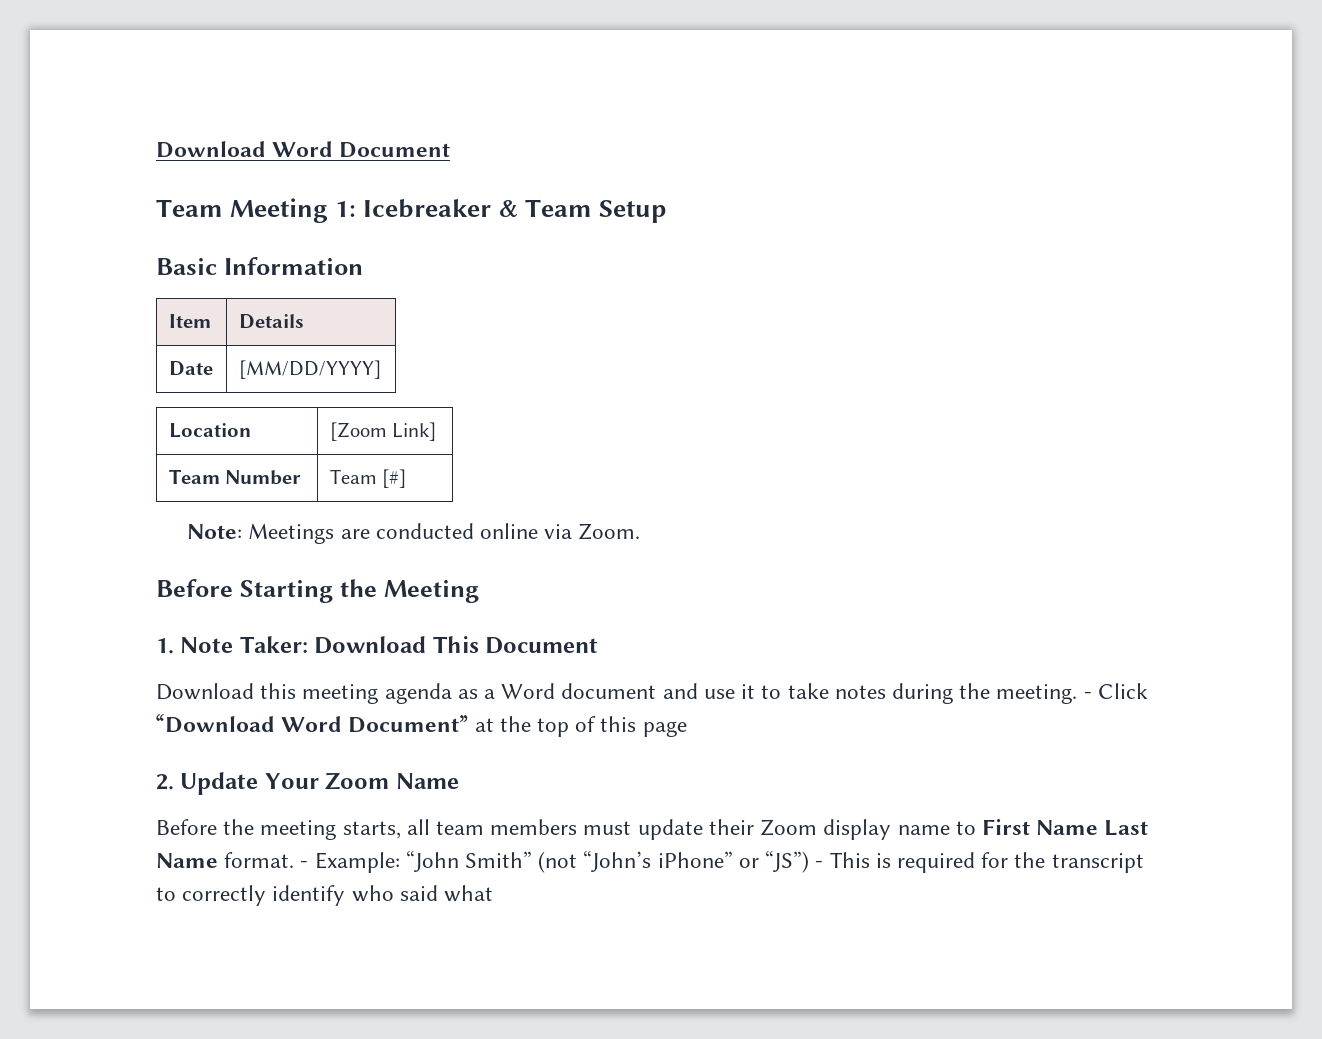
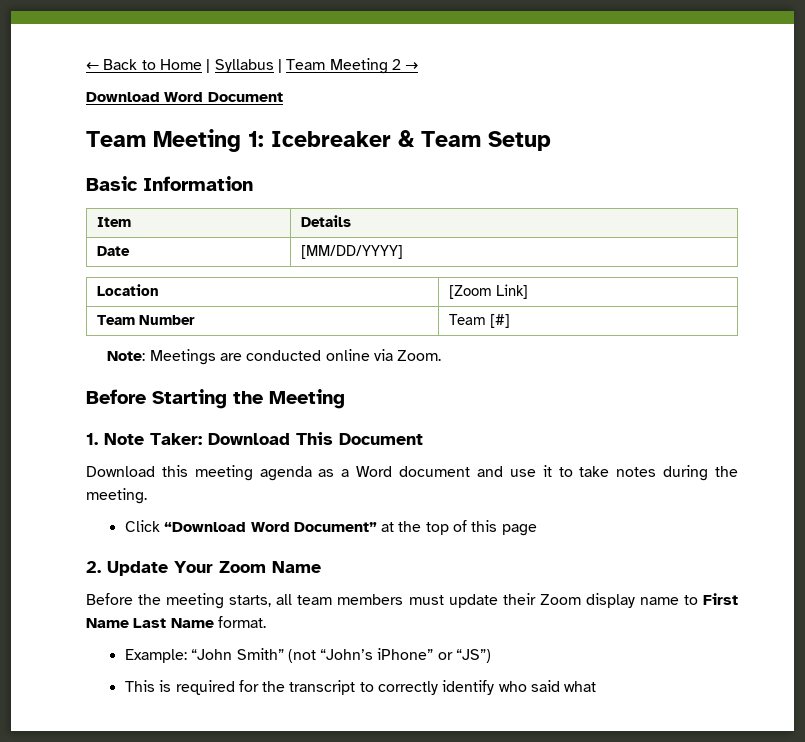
(156, 149) none -> [86,58,419,74] ← Back to Home | Syllabus | Team Meeting 2 → //
[1083,692,1092,699] - -> (147, 496) //
[300,861,309,868] - -> (266, 622) //
[815,861,824,868] - -> (492, 656) //

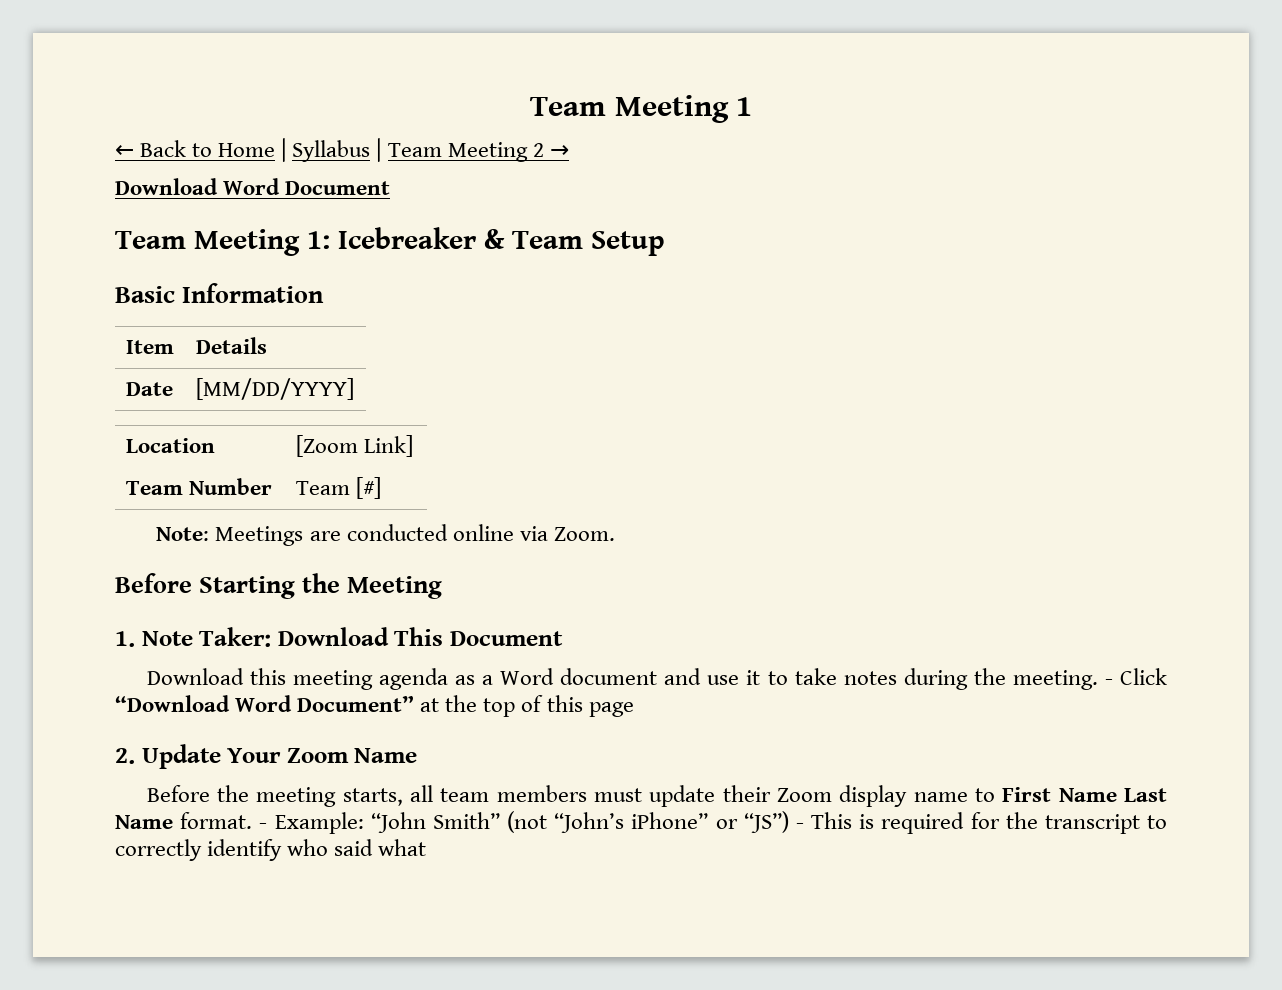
(86, 66) none -> [530,95,752,123] Team Meeting 1 //
(147, 496) // -> [1104,679,1113,685] -
(266, 622) // -> [259,823,268,829] -
(492, 656) // -> [795,823,804,829] -

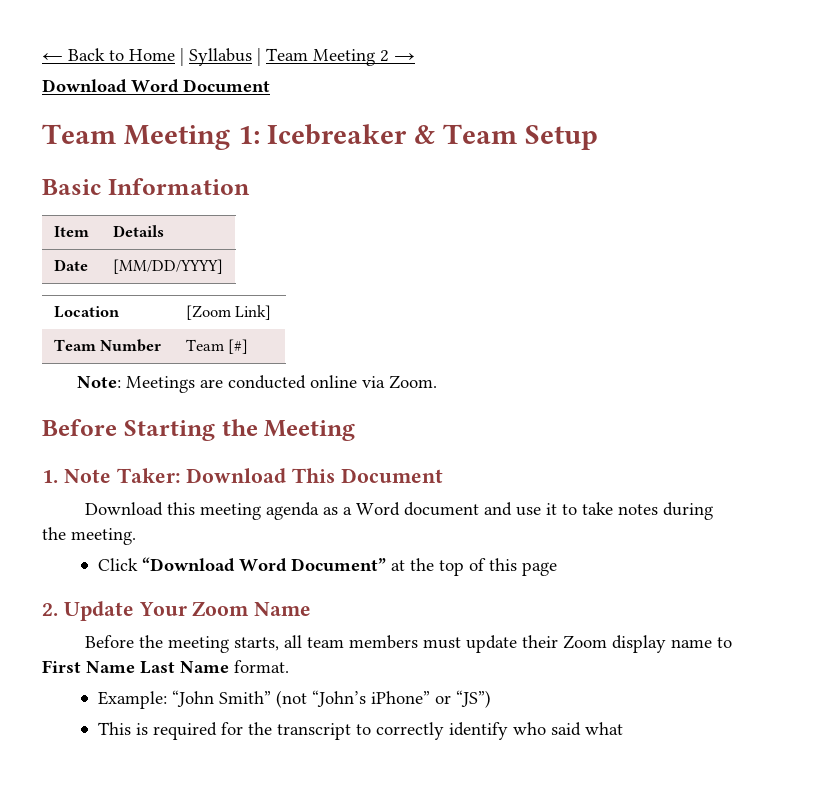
[530,95,752,123] Team Meeting 1 // -> (42, 57) none
[1104,679,1113,685] - -> (136, 536) //
[259,823,268,829] - -> (289, 666) //
[795,823,804,829] - -> (491, 699) //

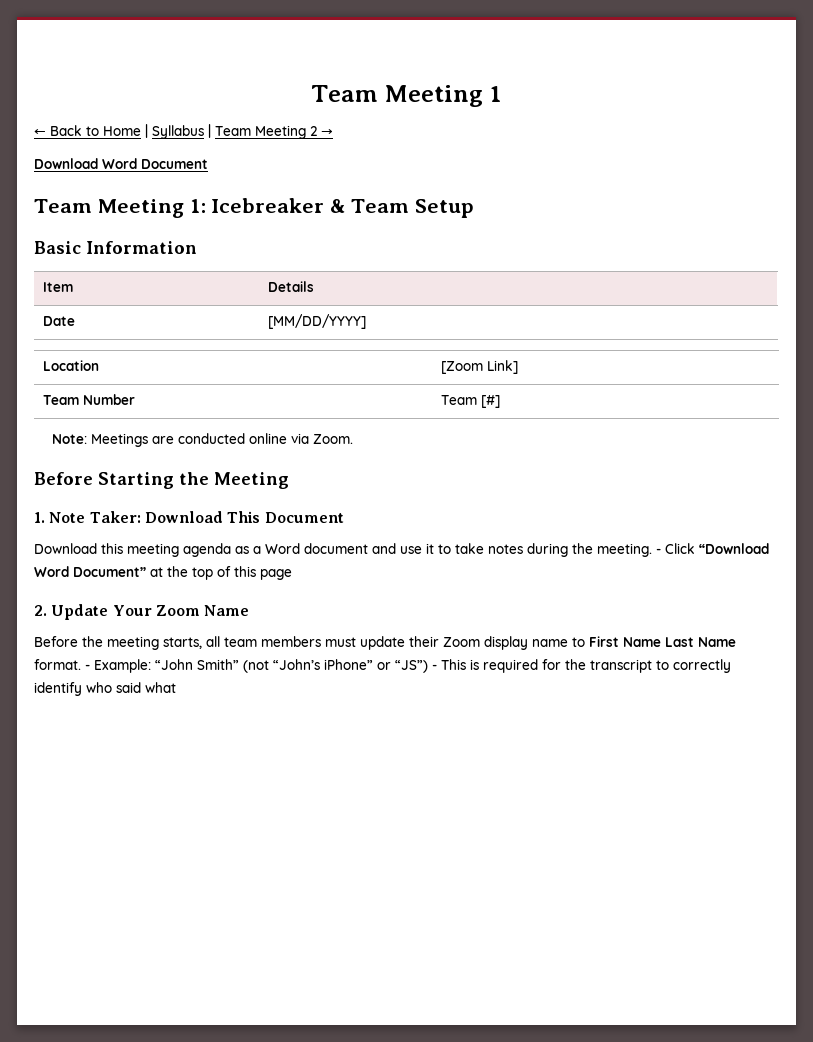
(42, 57) none -> [310,85,503,107] Team Meeting 1 //
(136, 536) // -> [656,548,661,554] -
(289, 666) // -> [85,664,90,670] -
(491, 699) // -> [432,664,437,670] -

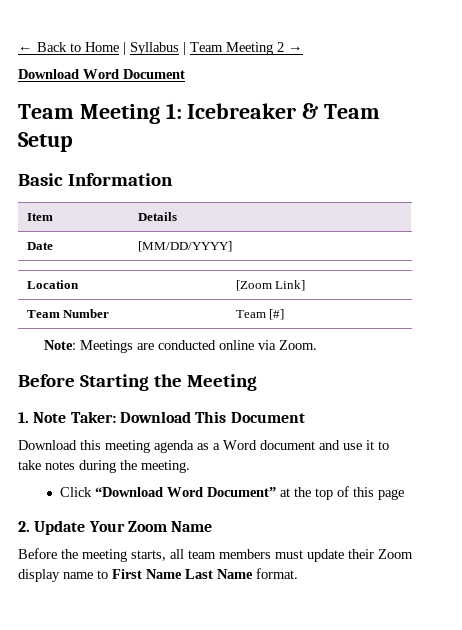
[310,85,503,107] Team Meeting 1 // -> (18, 49) none
[656,548,661,554] - -> (190, 466) //
[85,659,731,673] [34,682,176,696] - Example: “John Smith” (not “John’s iPhone” or “JS”) - This is required for the transcript to correctly identify who said what -> (298, 573) none

